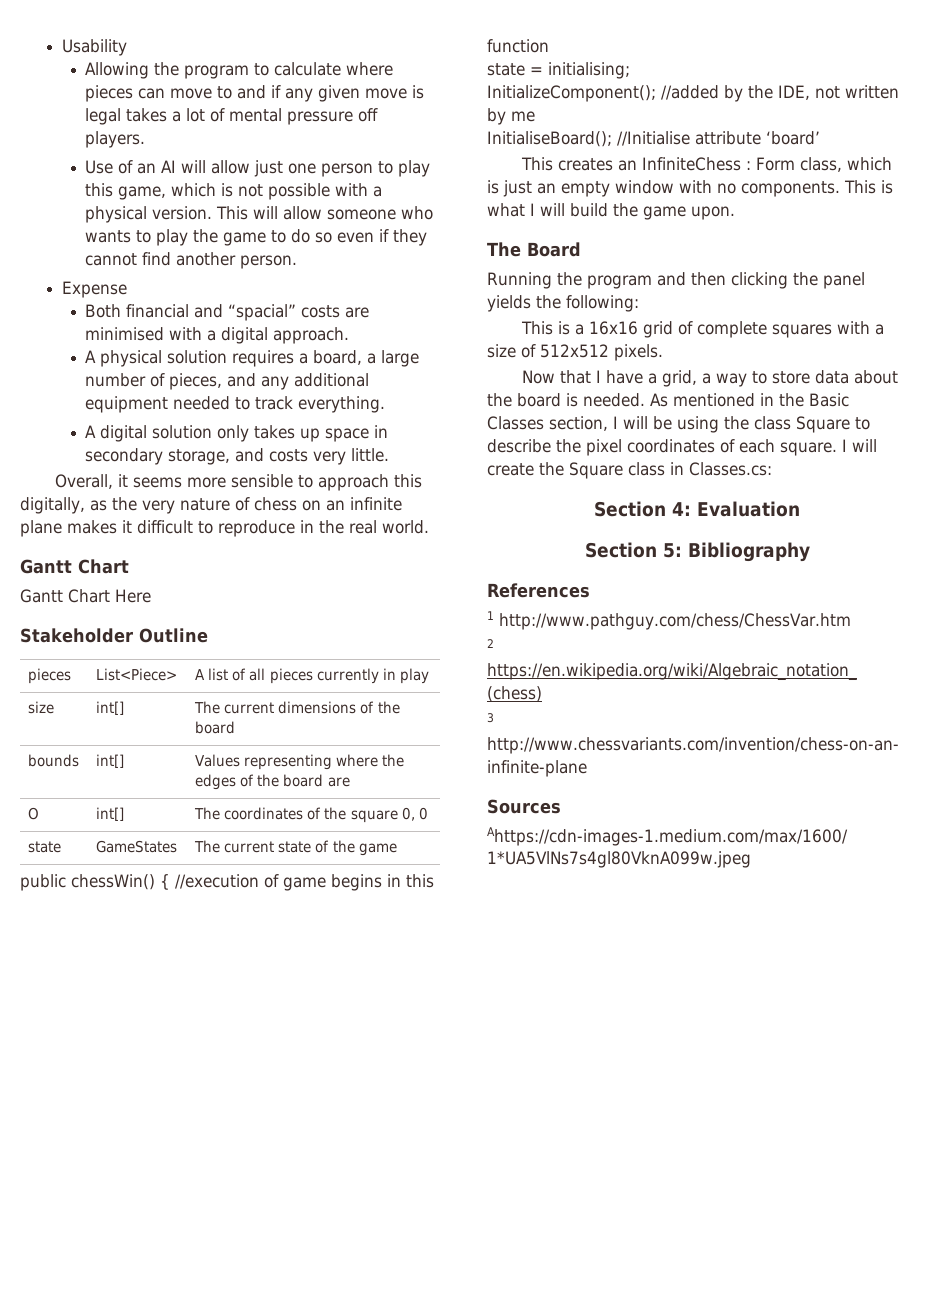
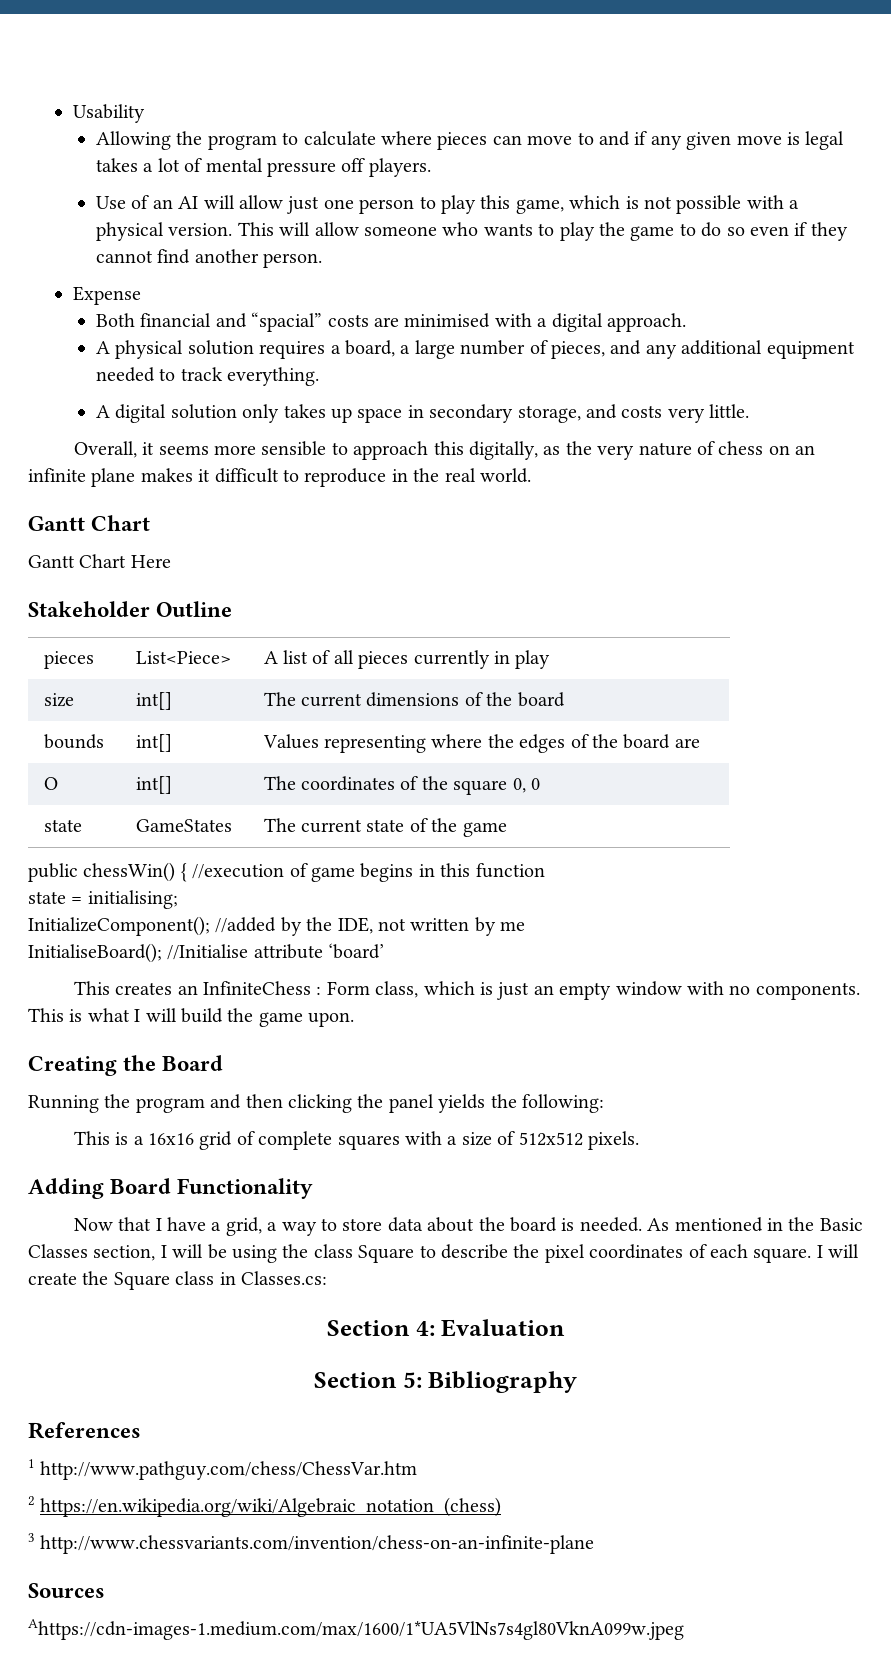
[487,242,521,257] The -> [28,1055,157,1076] Creating the
(663, 352) none -> [28,1178,314,1199] // Adding Board Functionality

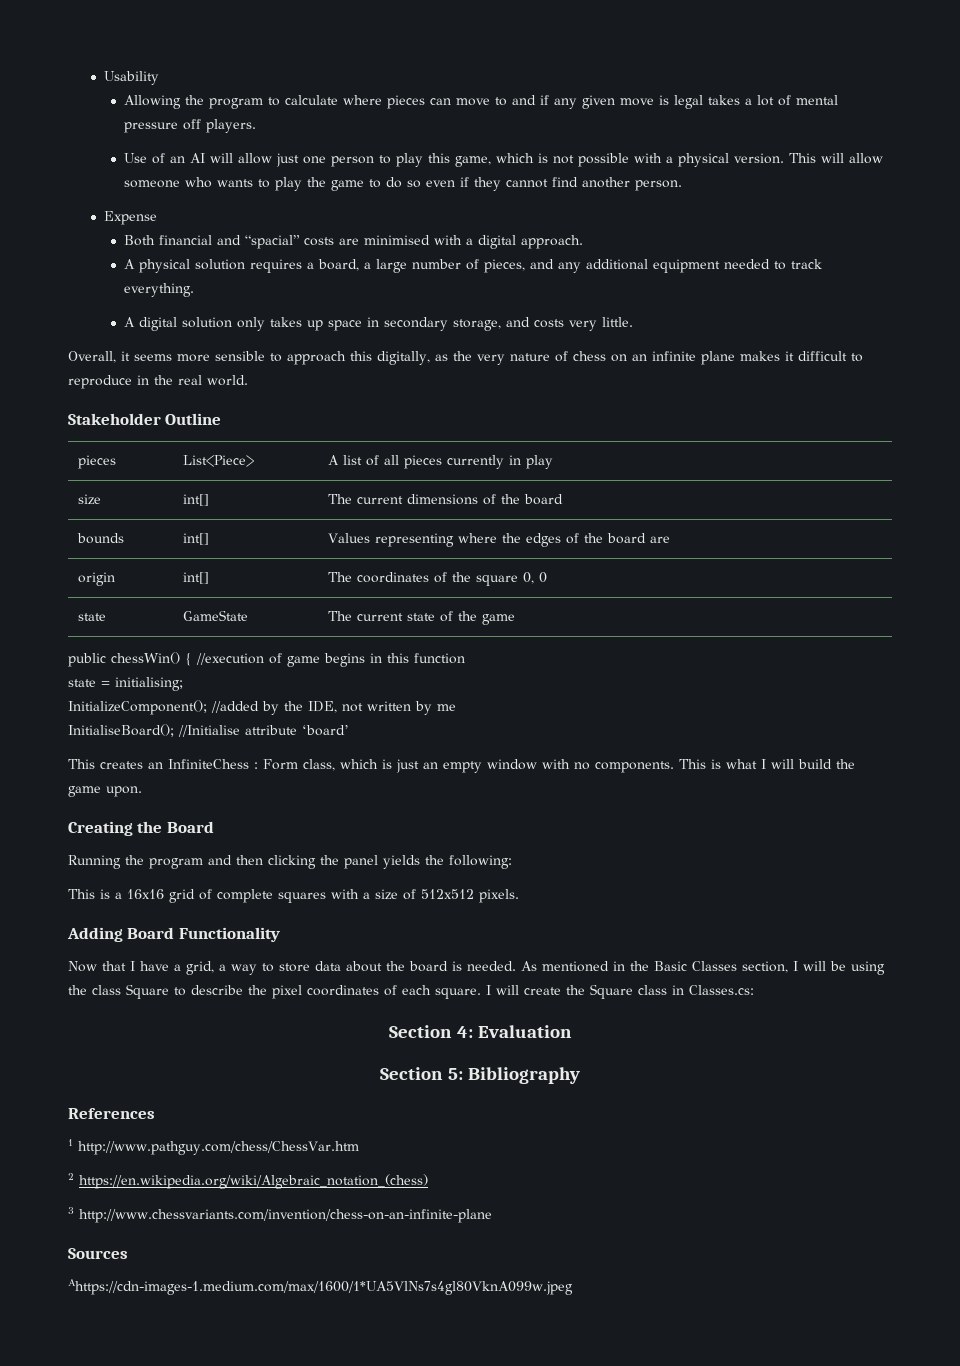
[28,515,151,531] [28,554,171,568] // Gantt Chart // Gantt Chart Here -> (248, 380) none
[43,777,58,790] O -> [77,572,115,586] origin
[135,819,232,832] GameStates -> [182,610,248,621] GameState

